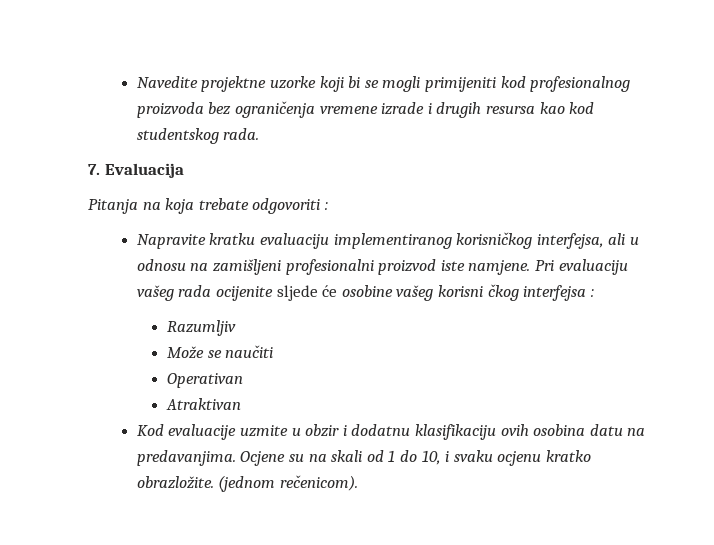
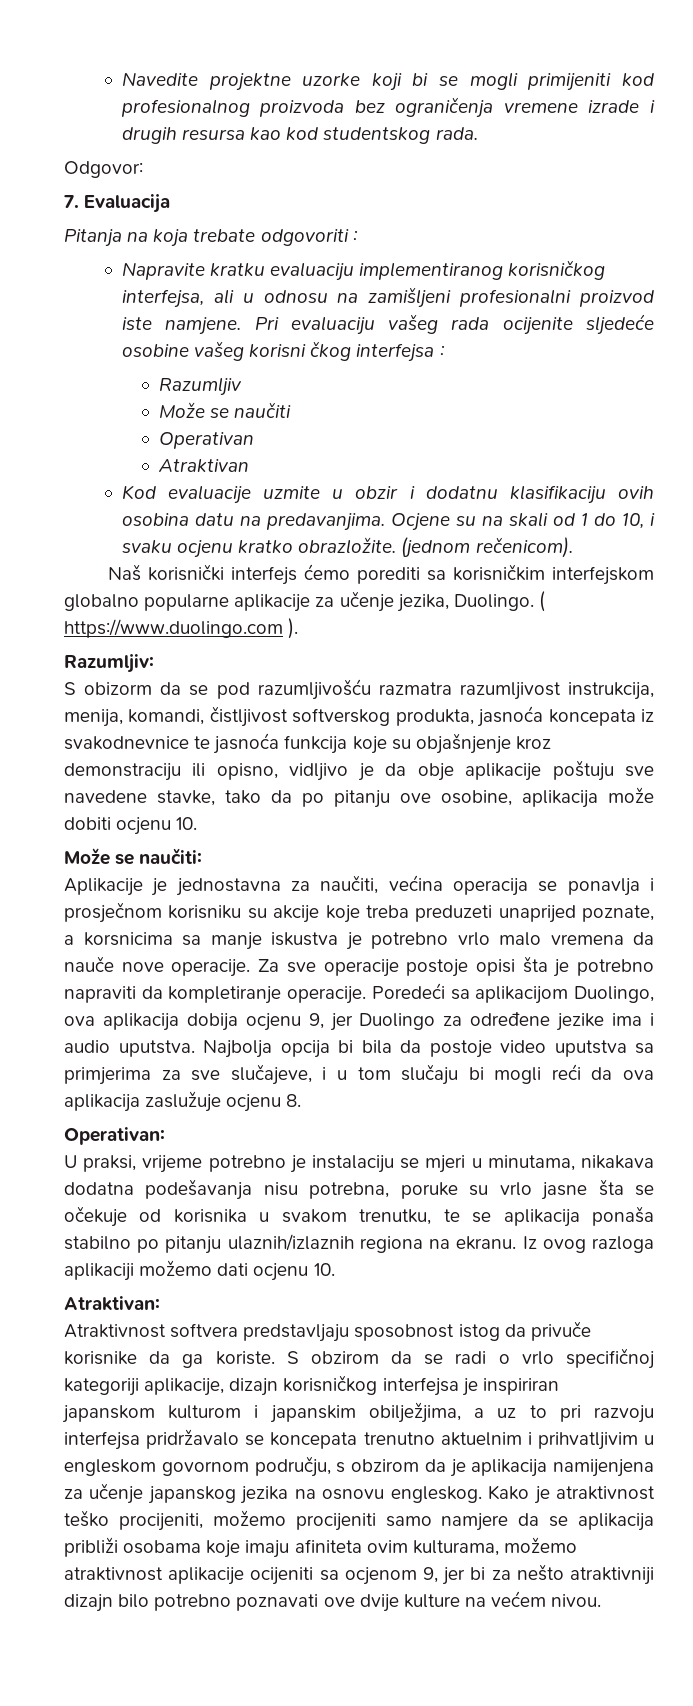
(260, 134) none -> [64,161,143,178] // Odgovor:
[276,285,338,301] sljede će -> [586,314,655,335] sljedeće
(359, 483) none -> [107,564,654,585] [64,591,545,612] [64,618,299,639] [64,654,154,673] [64,679,654,700] [64,706,655,727] [64,733,551,754] [64,760,655,781] [64,787,654,808] [64,817,198,835] [64,848,203,865] [64,875,654,896] [64,902,654,923] [64,932,654,950] [64,956,654,977] [64,983,654,1004] [64,1011,654,1031] [64,1040,654,1058] [64,1064,654,1085] [64,1091,302,1112] [64,1127,165,1145] [64,1155,654,1173] [64,1179,655,1200] [64,1206,655,1227] [64,1234,654,1254] [64,1260,335,1281] [64,1296,160,1311] [64,1321,591,1342] [64,1348,654,1369] [64,1375,559,1396] [62,1402,654,1423] [64,1429,654,1450] [64,1456,654,1477] [64,1483,656,1504] [64,1510,654,1531] [64,1537,577,1558] [64,1564,654,1585] [64,1591,602,1612] // Naš korisnički interfejs ćemo porediti sa korisničkim interfejskom globalno popularne aplikacije za učenje jezika, Duolingo. ( https://www.duolingo.com ). // Razumljiv: // S obizorm da se pod razumljivošću razmatra razumljivost instrukcija, menija, komandi, čistljivost softverskog produkta, jasnoća koncepata iz svakodnevnice te jasnoća funkcija koje su objašnjenje kroz demonstraciju ili opisno, vidljivo je da obje aplikacije poštuju sve navedene stavke, tako da po pitanju ove osobine, aplikacija može dobiti ocjenu 10. // Može se naučiti: // Aplikacije je jednostavna za naučiti, većina operacija se ponavlja i prosječnom korisniku su akcije koje treba preduzeti unaprijed poznate, a korsnicima sa manje iskustva je potrebno vrlo malo vremena da nauče nove operacije. Za sve operacije postoje opisi šta je potrebno napraviti da kompletiranje operacije. Poredeći sa aplikacijom Duolingo, ova aplikacija dobija ocjenu 9, jer Duolingo za određene jezike ima i audio uputstva. Najbolja opcija bi bila da postoje video uputstva sa primjerima za sve slučajeve, i u tom slučaju bi mogli reći da ova aplikacija zaslužuje ocjenu 8. // Operativan: // U praksi, vrijeme potrebno je instalaciju se mjeri u minutama, nikakava dodatna podešavanja nisu potrebna, poruke su vrlo jasne šta se očekuje od korisnika u svakom trenutku, te se aplikacija ponaša stabilno po pitanju ulaznih/izlaznih regiona na ekranu. Iz ovog razloga aplikaciji možemo dati ocjenu 10. // Atraktivan: // Atraktivnost softvera predstavljaju sposobnost istog da privuče korisnike da ga koriste. S obzirom da se radi o vrlo specifičnoj kategoriji aplikacije, dizajn korisničkog interfejsa je inspiriran japanskom kulturom i japanskim obilježjima, a uz to pri razvoju interfejsa pridržavalo se koncepata trenutno aktuelnim i prihvatljivim u engleskom govornom području, s obzirom da je aplikacija namijenjena za učenje japanskog jezika na osnovu engleskog. Kako je atraktivnost teško procijeniti, možemo procijeniti samo namjere da se aplikacija približi osobama koje imaju afiniteta ovim kulturama, možemo atraktivnost aplikacije ocijeniti sa ocjenom 9, jer bi za nešto atraktivniji dizajn bilo potrebno poznavati ove dvije kulture na većem nivou.

